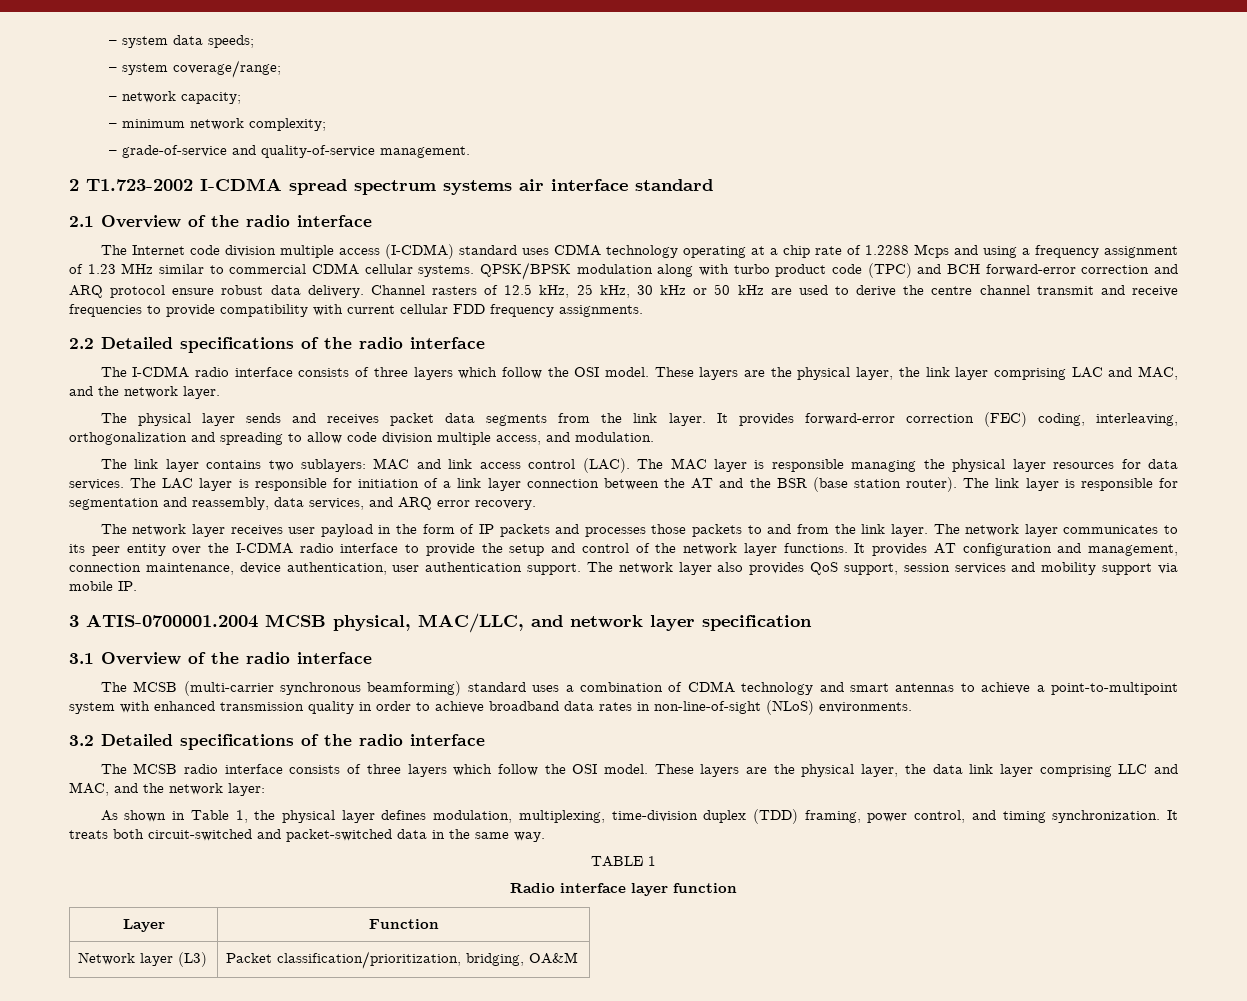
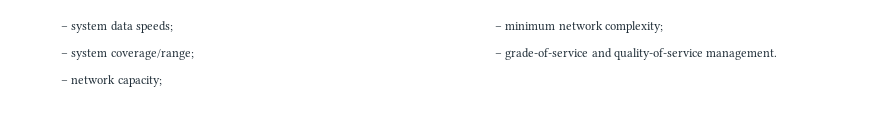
[69,178,713,195] [69,215,372,228] [100,244,1179,259] [69,262,1178,280] [69,284,1178,298] [69,304,643,317] [69,337,485,353] [100,366,1178,380] [69,386,220,399] [100,412,1179,427] [69,432,654,445] [100,458,1179,473] [69,477,1178,492] [69,497,536,510] [100,524,1178,537] [69,542,1178,556] [69,562,1179,575] [69,581,137,591] [69,613,812,633] [69,652,372,665] [100,681,1178,696] [69,700,912,715] [69,734,485,750] [100,763,1178,777] [69,782,265,796] [100,809,1179,824] [69,829,545,842] [591,856,656,867] [510,883,737,896] [122,919,165,932] [368,919,439,929] [78,952,208,967] [226,951,579,969] // 2 T1.723-2002 I-CDMA spread spectrum systems air interface standard // 2.1 Overview of the radio interface // The Internet code division multiple access (I-CDMA) standard uses CDMA technology operating at a chip rate of 1.2288 Mcps and using a frequency assignment of 1.23 MHz similar to commercial CDMA cellular systems. QPSK/BPSK modulation along with turbo product code (TPC) and BCH forward-error correction and ARQ protocol ensure robust data delivery. Channel rasters of 12.5 kHz, 25 kHz, 30 kHz or 50 kHz are used to derive the centre channel transmit and receive frequencies to provide compatibility with current cellular FDD frequency assignments. // 2.2 Detailed specifications of the radio interface // The I-CDMA radio interface consists of three layers which follow the OSI model. These layers are the physical layer, the link layer comprising LAC and MAC, and the network layer. // The physical layer sends and receives packet data segments from the link layer. It provides forward-error correction (FEC) coding, interleaving, orthogonalization and spreading to allow code division multiple access, and modulation. // The link layer contains two sublayers: MAC and link access control (LAC). The MAC layer is responsible managing the physical layer resources for data services. The LAC layer is responsible for initiation of a link layer connection between the AT and the BSR (base station router). The link layer is responsible for segmentation and reassembly, data services, and ARQ error recovery. // The network layer receives user payload in the form of IP packets and processes those packets to and from the link layer. The network layer communicates to its peer entity over the I-CDMA radio interface to provide the setup and control of the network layer functions. It provides AT configuration and management, connection maintenance, device authentication, user authentication support. The network layer also provides QoS support, session services and mobility support via mobile IP. // 3 ATIS-0700001.2004 MCSB physical, MAC/LLC, and network layer specification // 3.1 Overview of the radio interface // The MCSB (multi-carrier synchronous beamforming) standard uses a combination of CDMA technology and smart antennas to achieve a point-to-multipoint system with enhanced transmission quality in order to achieve broadband data rates in non-line-of-sight (NLoS) environments. // 3.2 Detailed specifications of the radio interface // The MCSB radio interface consists of three layers which follow the OSI model. These layers are the physical layer, the data link layer comprising LLC and MAC, and the network layer: // As shown in Table 1, the physical layer defines modulation, multiplexing, time-division duplex (TDD) framing, power control, and timing synchronization. It treats both circuit-switched and packet-switched data in the same way. // TABLE 1 // Radio interface layer function // Layer | Function // Network layer (L3) | Packet classification/prioritization, bridging, OA&M -> (778, 54) none

